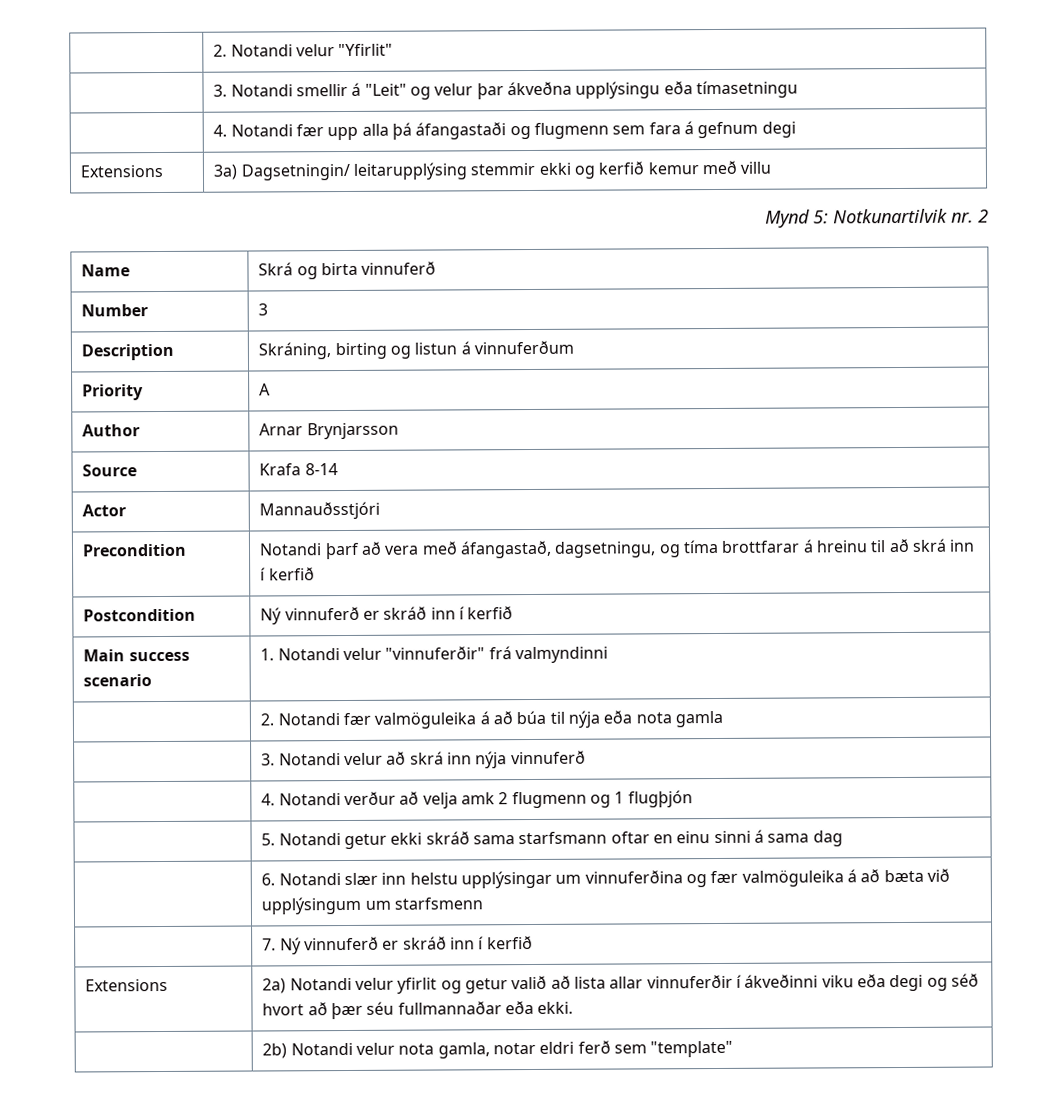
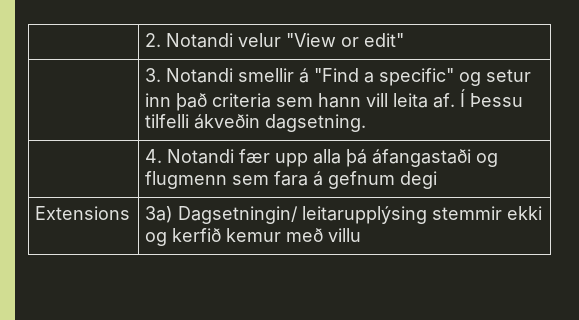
[338,43,394,57] "Yfirlit" -> [286,33,405,47] "View or edit"
[364,80,798,100] "Leit" og velur þar ákveðna upplýsingu eða tímasetningu -> [314,68,532,86] [145,89,524,111] [145,114,367,132] "Find a specific" og setur inn það criteria sem hann vill leita af. Í Þessu tilfelli ákveðin dagsetning.
[765,208,989,228] [81,264,131,277] [258,261,437,280] [81,304,149,317] [258,303,269,316] [81,343,175,361] [258,340,574,360] [82,384,145,401] [259,383,272,396] [82,424,141,437] [259,422,399,440] [82,464,138,477] [259,463,338,476] [82,504,127,517] [259,501,381,520] [82,543,188,557] [259,538,976,560] [260,567,315,581] [83,608,197,622] [260,606,514,625] [83,649,190,662] [83,674,153,687] [260,646,608,664] [260,710,723,729] [261,750,586,769] [261,790,693,809] [261,829,843,850] [261,868,950,889] [261,896,484,915] [262,935,533,955] [85,978,169,992] [262,973,979,994] [262,1000,574,1020] [262,1040,734,1059] // Mynd 5: Notkunartilvik nr. 2 // Name | Skrá og birta vinnuferð // Number | 3 // Description | Skráning, birting og listun á vinnuferðum // Priority | A // Author | Arnar Brynjarsson // Source | Krafa 8-14 // Actor | Mannauðsstjóri // Precondition | Notandi þarf að vera með áfangastað, dagsetningu, og tíma brottfarar á hreinu til að skrá inn í kerfið // Postcondition | Ný vinnuferð er skráð inn í kerfið // Main success scenario | 1. Notandi velur "vinnuferðir" frá valmyndinni // | 2. Notandi fær valmöguleika á að búa til nýja eða nota gamla // | 3. Notandi velur að skrá inn nýja vinnuferð // | 4. Notandi verður að velja amk 2 flugmenn og 1 flugþjón // | 5. Notandi getur ekki skráð sama starfsmann oftar en einu sinni á sama dag // | 6. Notandi slær inn helstu upplýsingar um vinnuferðina og fær valmöguleika á að bæta við upplýsingum um starfsmenn // | 7. Ný vinnuferð er skráð inn í kerfið // Extensions | 2a) Notandi velur yfirlit og getur valið að lista allar vinnuferðir í ákveðinni viku eða degi og séð hvort að þær séu fullmannaðar eða ekki. // | 2b) Notandi velur nota gamla, notar eldri ferð sem "template" -> (362, 235) none

